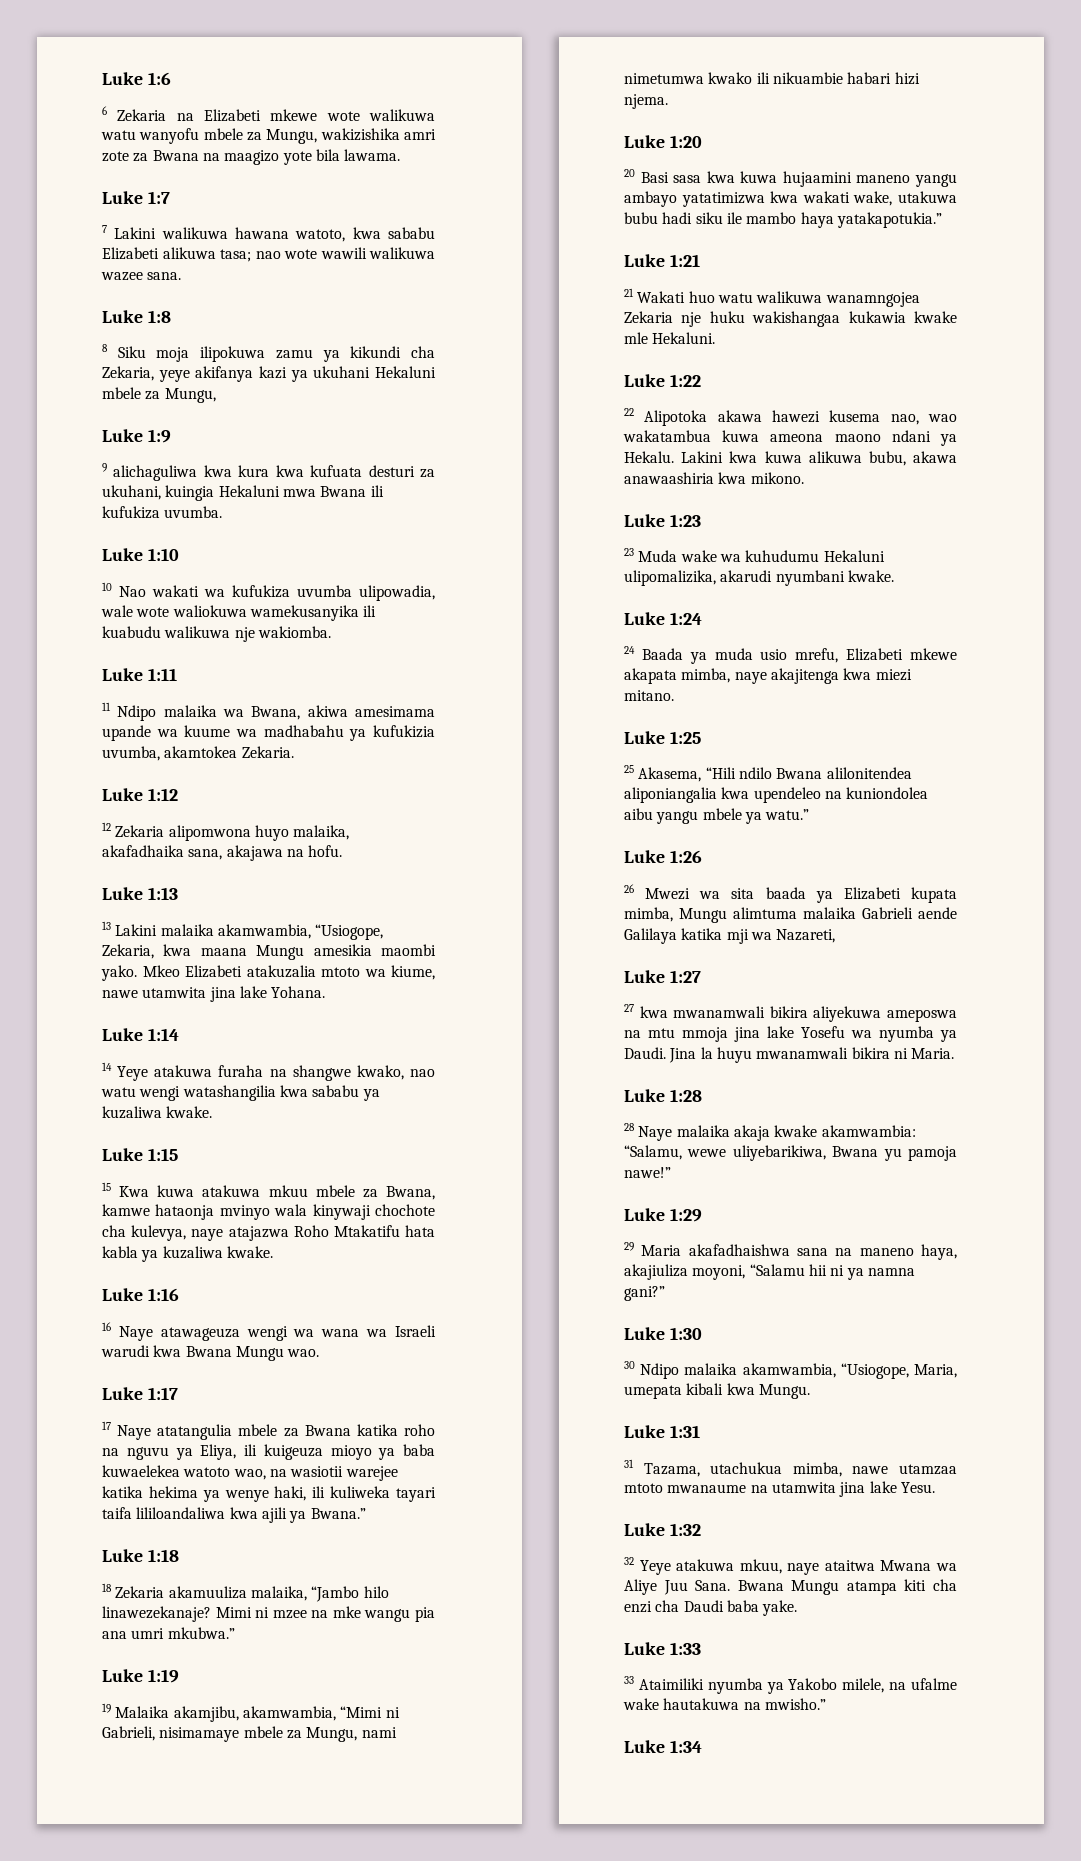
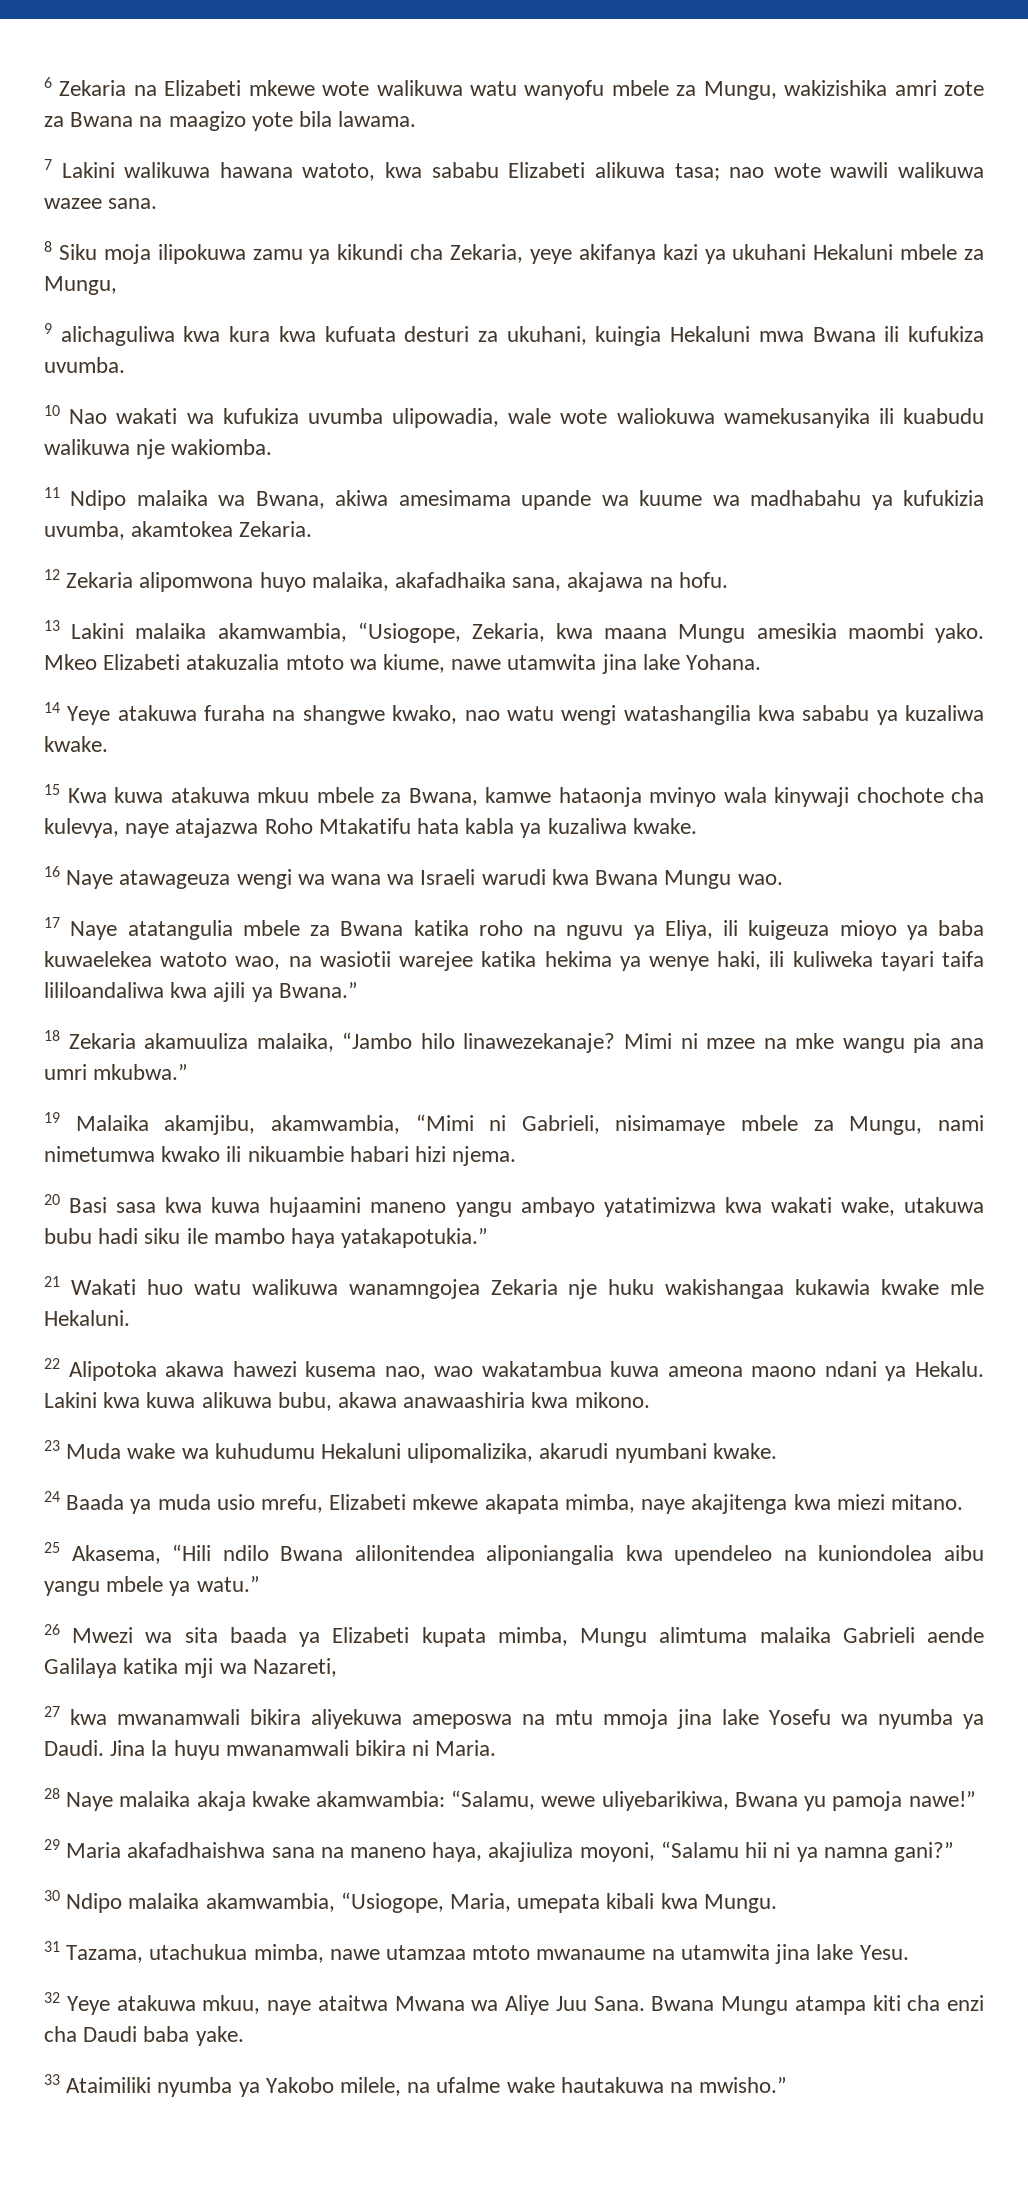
[102,72,171,85] Luke 1:6 // -> (44, 82) none
[102,191,170,204] // Luke 1:7 -> (417, 119) none
[102,310,171,323] // Luke 1:8 -> (158, 203) none
[102,429,171,443] // Luke 1:9 -> (117, 285) none
[102,548,179,561] // Luke 1:10 -> (125, 365) none
[102,668,177,681] // Luke 1:11 -> (273, 447) none
[102,788,178,801] // Luke 1:12 -> (313, 529) none
[102,887,178,900] // Luke 1:13 -> (728, 580) none
[102,1028,179,1041] // Luke 1:14 -> (762, 662) none
[102,1148,178,1161] // Luke 1:15 -> (108, 744) none
[102,1288,179,1301] // Luke 1:16 -> (697, 826) none
[102,1387,178,1400] // Luke 1:17 -> (783, 879) none
[102,1549,179,1562] // Luke 1:18 -> (358, 990) none
[102,1669,179,1683] // Luke 1:19 -> (189, 1072) none
[624,135,702,148] // Luke 1:20 -> (517, 1156) none
[624,254,700,267] // Luke 1:21 -> (489, 1238) none
[624,374,701,387] // Luke 1:22 -> (130, 1318) none
[624,514,701,527] // Luke 1:23 -> (650, 1400) none
[624,612,702,625] // Luke 1:24 -> (777, 1451) none
[624,731,701,744] // Luke 1:25 -> (963, 1502) none
[624,850,702,863] // Luke 1:26 -> (260, 1584) none
[624,970,701,983] // Luke 1:27 -> (337, 1667) none
[624,1089,702,1102] // Luke 1:28 -> (497, 1748) none
[624,1208,702,1222] // Luke 1:29 -> (976, 1799) none
[624,1327,702,1340] // Luke 1:30 -> (954, 1852) none
[624,1425,700,1438] // Luke 1:31 -> (777, 1903) none
[624,1523,701,1536] // Luke 1:32 -> (909, 1952) none
[624,1642,701,1655] // Luke 1:33 -> (244, 2036) none
[624,1740,702,1753] // Luke 1:34 -> (788, 2085) none

